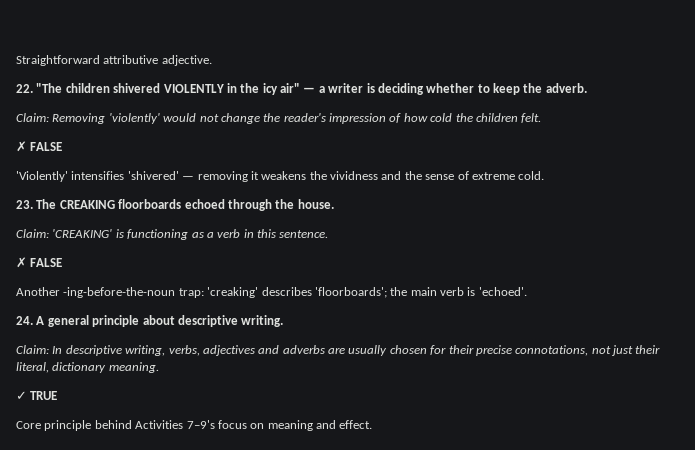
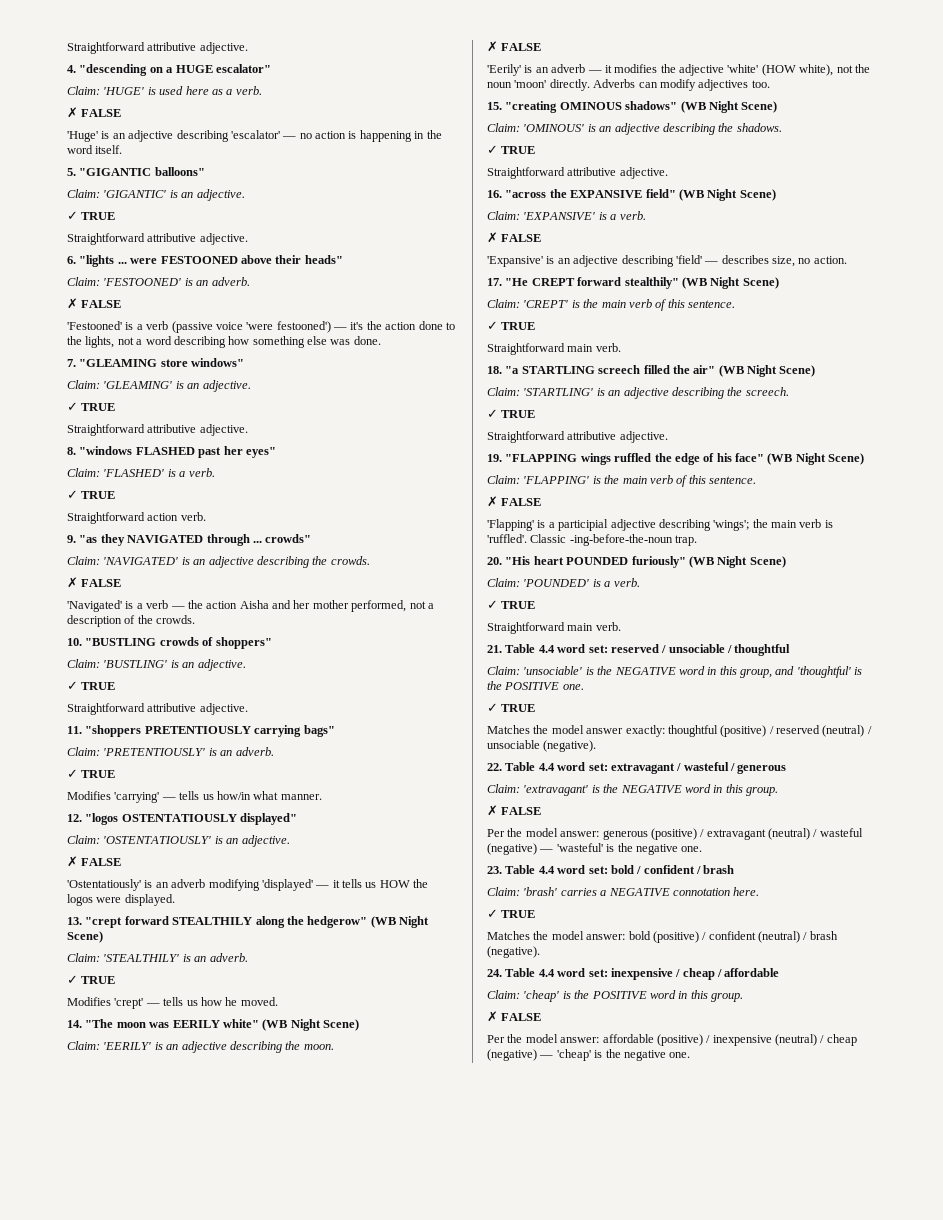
[16,55,212,66] [16,83,587,95] [16,113,542,124] [16,141,63,152] [16,171,545,182] [16,199,334,211] [16,229,329,240] [16,257,63,268] [16,287,527,298] [16,315,284,327] [16,345,661,356] [16,362,159,373] [16,391,58,400] [16,420,373,431] Straightforward attributive adjective. // 22. "The children shivered VIOLENTLY in the icy air" — a writer is deciding whether to keep the adverb. // Claim: Removing 'violently' would not change the reader's impression of how cold the children felt. // ✗ FALSE // 'Violently' intensifies 'shivered' — removing it weakens the vividness and the sense of extreme cold. // 23. The CREAKING floorboards echoed through the house. // Claim: 'CREAKING' is functioning as a verb in this sentence. // ✗ FALSE // Another -ing-before-the-noun trap: 'creaking' describes 'floorboards'; the main verb is 'echoed'. // 24. A general principle about descriptive writing. // Claim: In descriptive writing, verbs, adjectives and adverbs are usually chosen for their precise connotations, not just their literal, dictionary meaning. // ✓ TRUE // Core principle behind Activities 7–9's focus on meaning and effect. -> [67,42,248,54] [67,64,271,76] [67,86,262,95] [67,107,122,118] [67,130,442,142] [67,145,123,154] [67,167,205,176] [67,189,245,201] [67,211,116,220] [67,233,248,245] [67,255,343,267] [67,277,250,286] [67,298,122,309] [67,321,455,333] [67,336,381,348] [67,358,245,367] [67,380,251,392] [67,402,116,411] [67,424,248,436] [67,446,276,458] [67,468,215,477] [67,490,116,499] [67,512,206,524] [67,534,312,546] [67,556,370,568] [67,577,122,588] [67,600,434,612] [67,615,196,627] [67,637,272,649] [67,659,246,671] [67,681,116,690] [67,703,248,715] [67,725,335,737] [67,747,274,756] [67,769,116,778] [67,791,322,803] [67,813,298,825] [67,835,290,847] [67,856,122,867] [67,879,429,891] [67,894,175,906] [67,916,429,928] [67,931,103,943] [67,953,248,962] [67,975,116,984] [67,997,278,1009] [67,1019,359,1031] [67,1041,334,1053] [487,41,542,52] [487,64,870,76] [487,79,770,91] [487,101,778,113] [487,123,782,135] [487,145,536,154] [487,167,668,179] [487,189,776,201] [487,211,646,220] [487,232,542,243] [487,255,847,267] [487,277,779,289] [487,299,735,311] [487,321,536,330] [487,343,621,355] [487,365,816,377] [487,387,789,399] [487,409,536,418] [487,431,668,443] [487,453,865,465] [487,475,756,487] [487,496,542,507] [487,519,833,531] [487,534,698,546] [487,556,786,568] [487,578,640,587] [487,600,536,609] [487,622,621,634] [487,644,791,656] [487,666,863,678] [487,681,584,690] [487,703,536,712] [487,725,872,737] [487,740,597,752] [487,762,787,774] [487,784,778,796] [487,805,542,816] [487,828,863,840] [487,843,703,855] [487,865,735,874] [487,887,760,896] [487,909,536,918] [487,931,838,943] [487,946,540,958] [487,968,780,980] [487,990,743,1002] [487,1011,542,1022] [487,1034,857,1046] [487,1049,691,1061] Straightforward attributive adjective. // 4. "descending on a HUGE escalator" // Claim: 'HUGE' is used here as a verb. // ✗ FALSE // 'Huge' is an adjective describing 'escalator' — no action is happening in the word itself. // 5. "GIGANTIC balloons" // Claim: 'GIGANTIC' is an adjective. // ✓ TRUE // Straightforward attributive adjective. // 6. "lights ... were FESTOONED above their heads" // Claim: 'FESTOONED' is an adverb. // ✗ FALSE // 'Festooned' is a verb (passive voice 'were festooned') — it's the action done to the lights, not a word describing how something else was done. // 7. "GLEAMING store windows" // Claim: 'GLEAMING' is an adjective. // ✓ TRUE // Straightforward attributive adjective. // 8. "windows FLASHED past her eyes" // Claim: 'FLASHED' is a verb. // ✓ TRUE // Straightforward action verb. // 9. "as they NAVIGATED through ... crowds" // Claim: 'NAVIGATED' is an adjective describing the crowds. // ✗ FALSE // 'Navigated' is a verb — the action Aisha and her mother performed, not a description of the crowds. // 10. "BUSTLING crowds of shoppers" // Claim: 'BUSTLING' is an adjective. // ✓ TRUE // Straightforward attributive adjective. // 11. "shoppers PRETENTIOUSLY carrying bags" // Claim: 'PRETENTIOUSLY' is an adverb. // ✓ TRUE // Modifies 'carrying' — tells us how/in what manner. // 12. "logos OSTENTATIOUSLY displayed" // Claim: 'OSTENTATIOUSLY' is an adjective. // ✗ FALSE // 'Ostentatiously' is an adverb modifying 'displayed' — it tells us HOW the logos were displayed. // 13. "crept forward STEALTHILY along the hedgerow" (WB Night Scene) // Claim: 'STEALTHILY' is an adverb. // ✓ TRUE // Modifies 'crept' — tells us how he moved. // 14. "The moon was EERILY white" (WB Night Scene) // Claim: 'EERILY' is an adjective describing the moon. // ✗ FALSE // 'Eerily' is an adverb — it modifies the adjective 'white' (HOW white), not the noun 'moon' directly. Adverbs can modify adjectives too. // 15. "creating OMINOUS shadows" (WB Night Scene) // Claim: 'OMINOUS' is an adjective describing the shadows. // ✓ TRUE // Straightforward attributive adjective. // 16. "across the EXPANSIVE field" (WB Night Scene) // Claim: 'EXPANSIVE' is a verb. // ✗ FALSE // 'Expansive' is an adjective describing 'field' — describes size, no action. // 17. "He CREPT forward stealthily" (WB Night Scene) // Claim: 'CREPT' is the main verb of this sentence. // ✓ TRUE // Straightforward main verb. // 18. "a STARTLING screech filled the air" (WB Night Scene) // Claim: 'STARTLING' is an adjective describing the screech. // ✓ TRUE // Straightforward attributive adjective. // 19. "FLAPPING wings ruffled the edge of his face" (WB Night Scene) // Claim: 'FLAPPING' is the main verb of this sentence. // ✗ FALSE // 'Flapping' is a participial adjective describing 'wings'; the main verb is 'ruffled'. Classic -ing-before-the-noun trap. // 20. "His heart POUNDED furiously" (WB Night Scene) // Claim: 'POUNDED' is a verb. // ✓ TRUE // Straightforward main verb. // 21. Table 4.4 word set: reserved / unsociable / thoughtful // Claim: 'unsociable' is the NEGATIVE word in this group, and 'thoughtful' is the POSITIVE one. // ✓ TRUE // Matches the model answer exactly: thoughtful (positive) / reserved (neutral) / unsociable (negative). // 22. Table 4.4 word set: extravagant / wasteful / generous // Claim: 'extravagant' is the NEGATIVE word in this group. // ✗ FALSE // Per the model answer: generous (positive) / extravagant (neutral) / wasteful (negative) — 'wasteful' is the negative one. // 23. Table 4.4 word set: bold / confident / brash // Claim: 'brash' carries a NEGATIVE connotation here. // ✓ TRUE // Matches the model answer: bold (positive) / confident (neutral) / brash (negative). // 24. Table 4.4 word set: inexpensive / cheap / affordable // Claim: 'cheap' is the POSITIVE word in this group. // ✗ FALSE // Per the model answer: affordable (positive) / inexpensive (neutral) / cheap (negative) — 'cheap' is the negative one.

